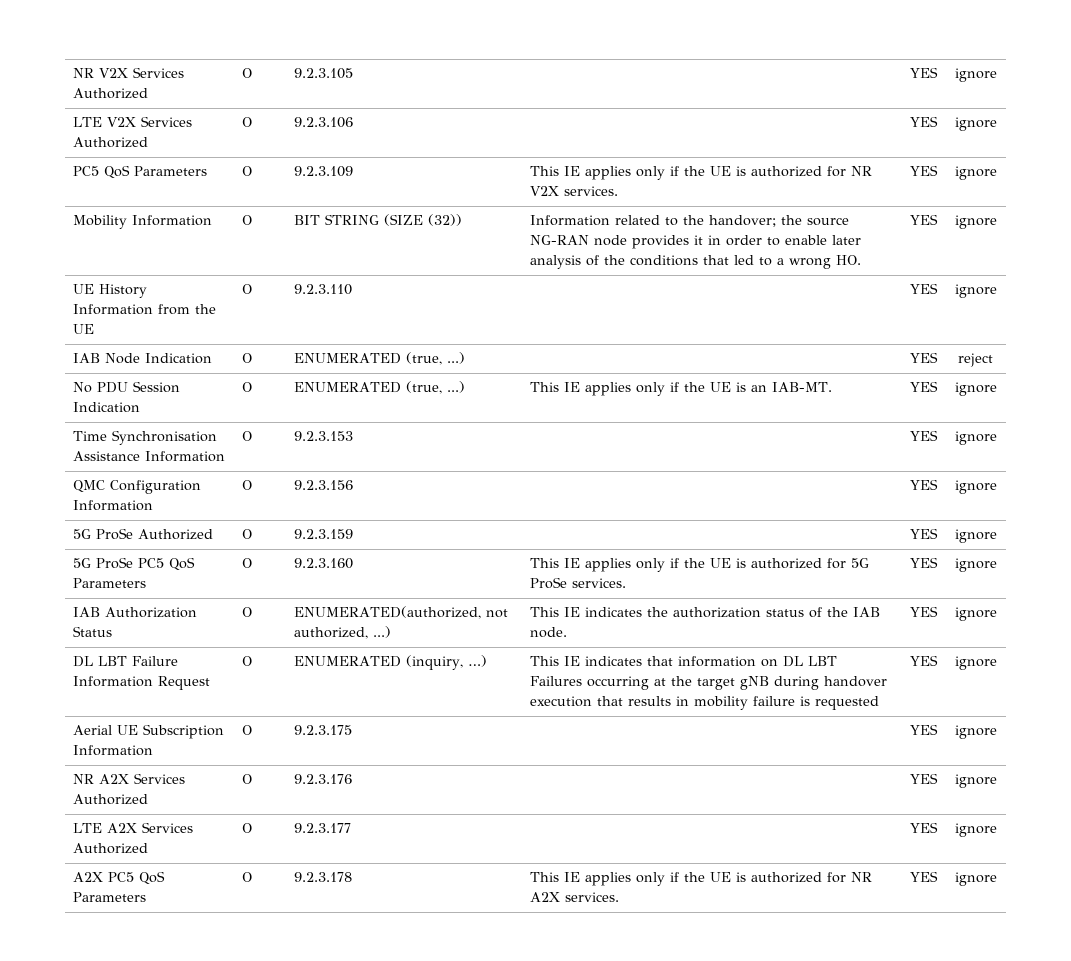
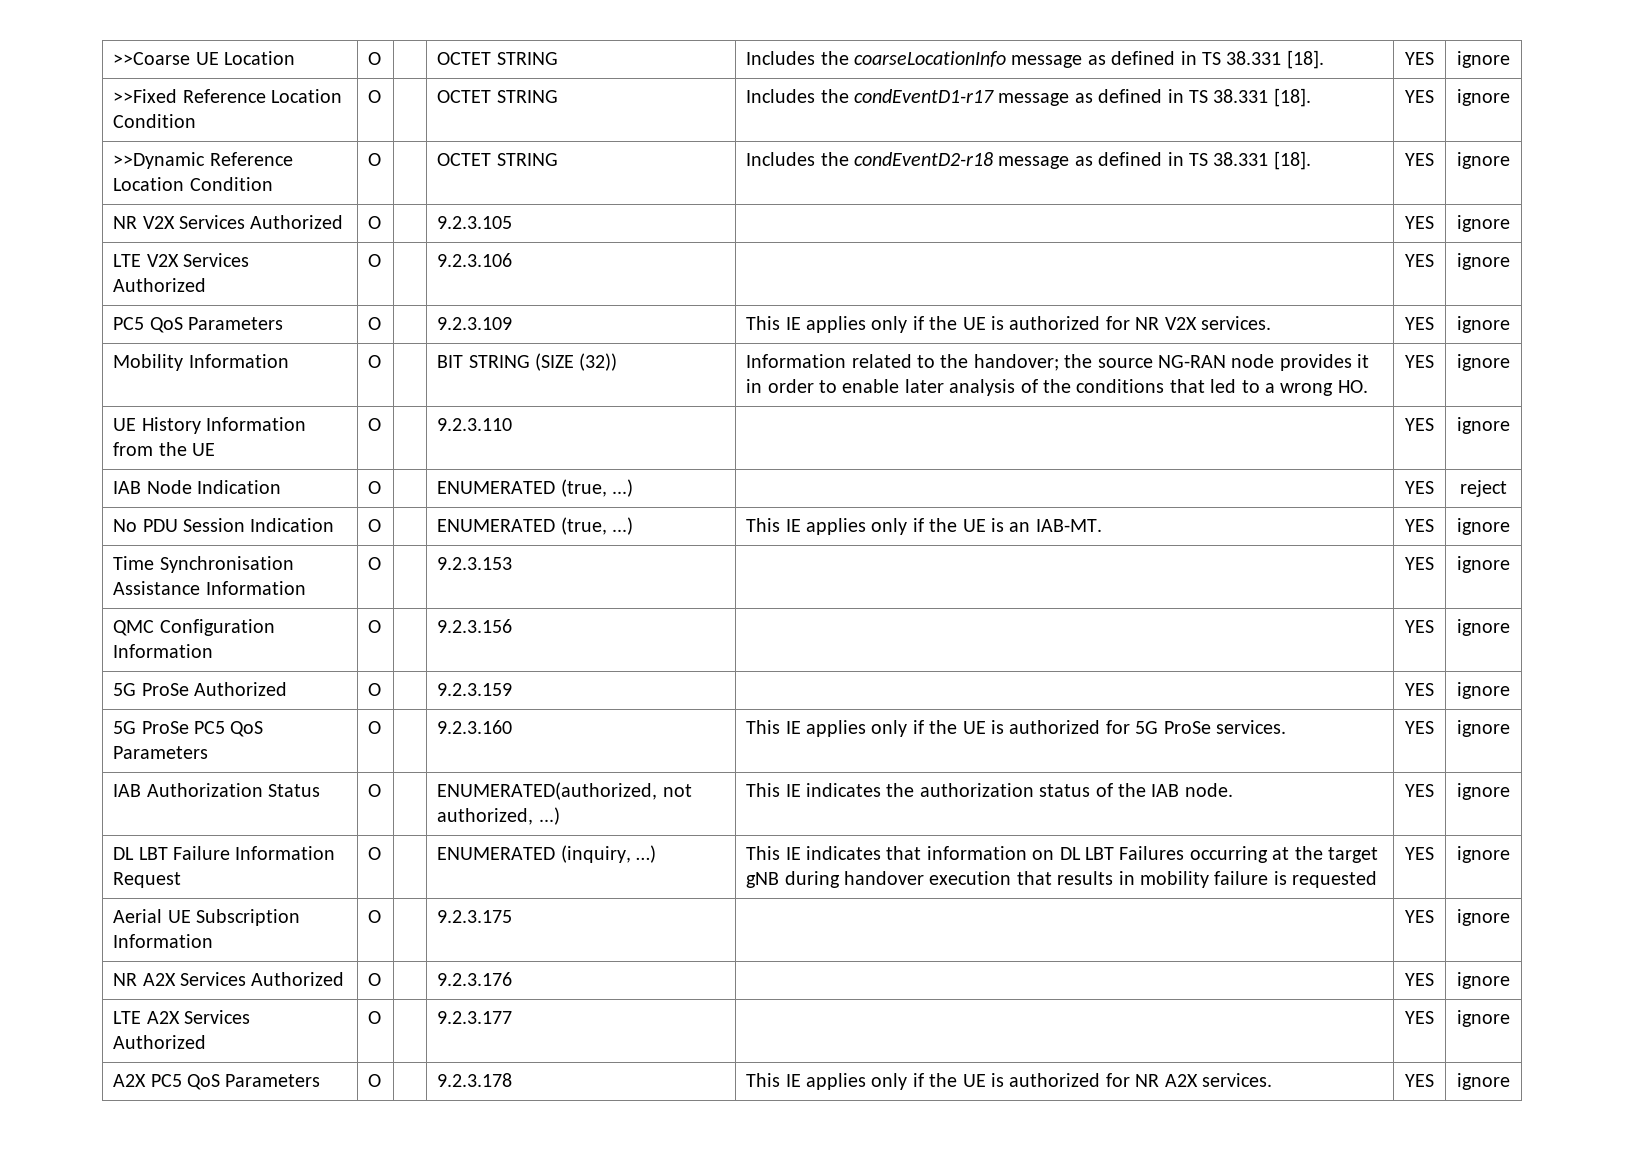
(73, 73) none -> [113,51,296,65] [368,52,382,65] [437,52,558,65] [746,50,1324,69] [1405,52,1434,65] [1457,51,1510,68] [113,89,343,103] [113,114,197,128] [368,90,382,103] [437,90,558,103] [746,88,1311,107] [1405,90,1434,103] [1457,89,1510,106] [113,152,293,169] [113,177,273,191] [368,153,382,166] [437,153,558,166] [746,151,1311,170] [1405,153,1434,166] [1457,152,1510,169] >>Coarse UE Location | O | | OCTET STRING | Includes the coarseLocationInfo message as defined in TS 38.331 [18]. | YES | ignore // >>Fixed Reference Location Condition | O | | OCTET STRING | Includes the condEventD1-r17 message as defined in TS 38.331 [18]. | YES | ignore // >>Dynamic Reference Location Condition | O | | OCTET STRING | Includes the condEventD2-r18 message as defined in TS 38.331 [18]. | YES | ignore //

